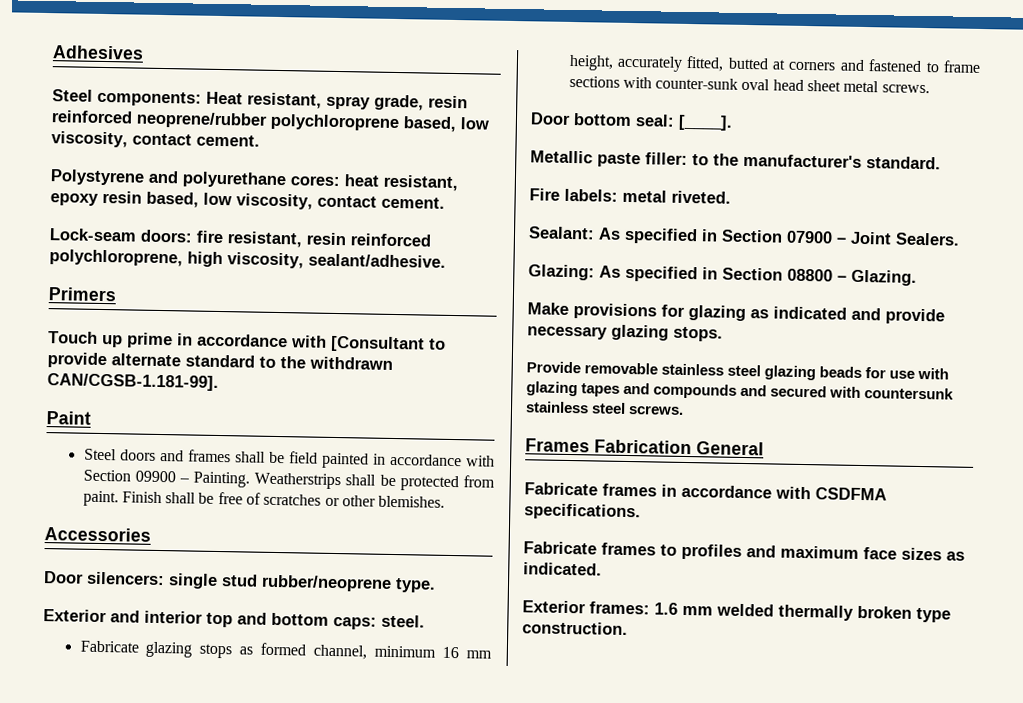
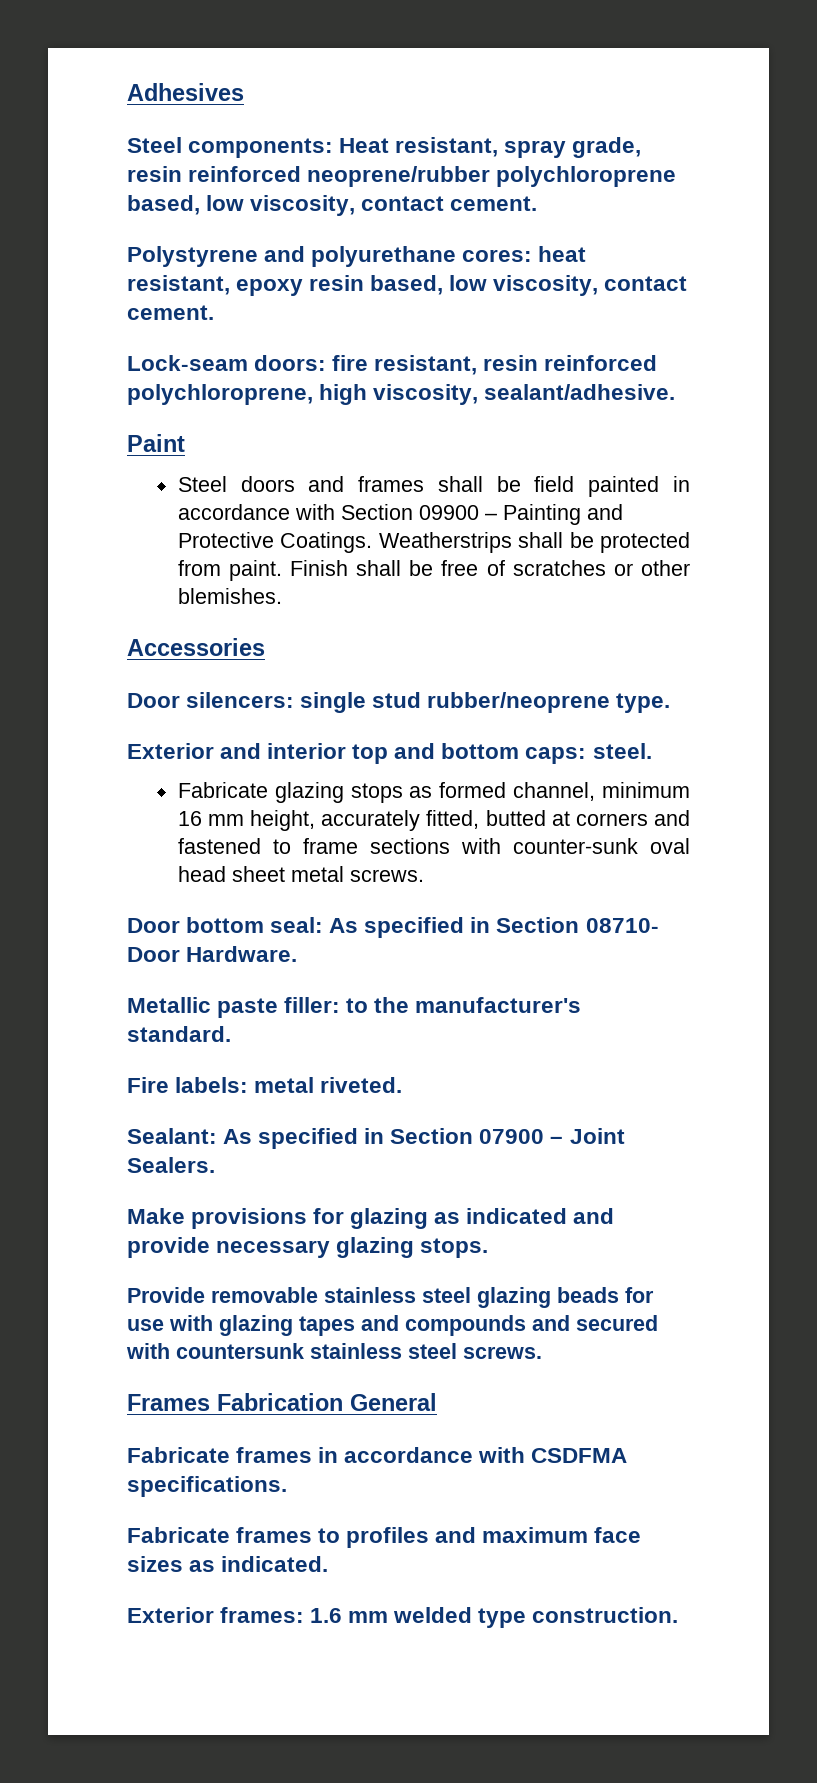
[48,287,117,302] [48,331,446,353] [47,352,393,370] [47,373,219,391] // Primers // Touch up prime in accordance with [Consultant to provide alternate standard to the withdrawn CAN/CGSB-1.181-99]. -> (676, 392) none
[193,471,251,488] Painting. -> [502,504,623,525] [177,532,373,553] Painting and Protective Coatings.
[678,114,733,131] [____]. -> [329,917,659,938] [127,946,298,962] As specified in Section 08710- Door Hardware.
[528,264,917,286] // Glazing: As specified in Section 08800 – Glazing. -> (215, 1165) none
[778,604,912,621] thermally broken -> (473, 1615) none

